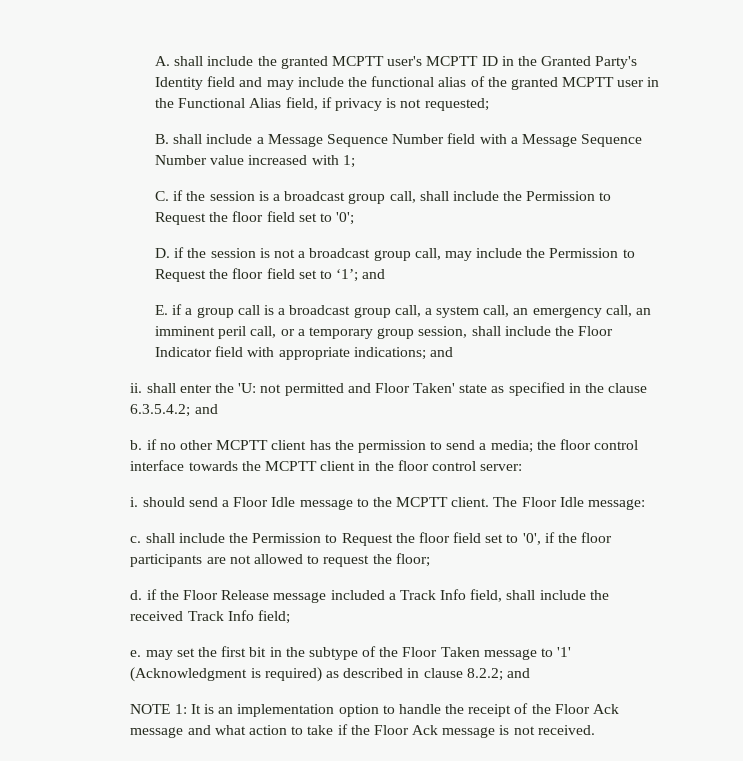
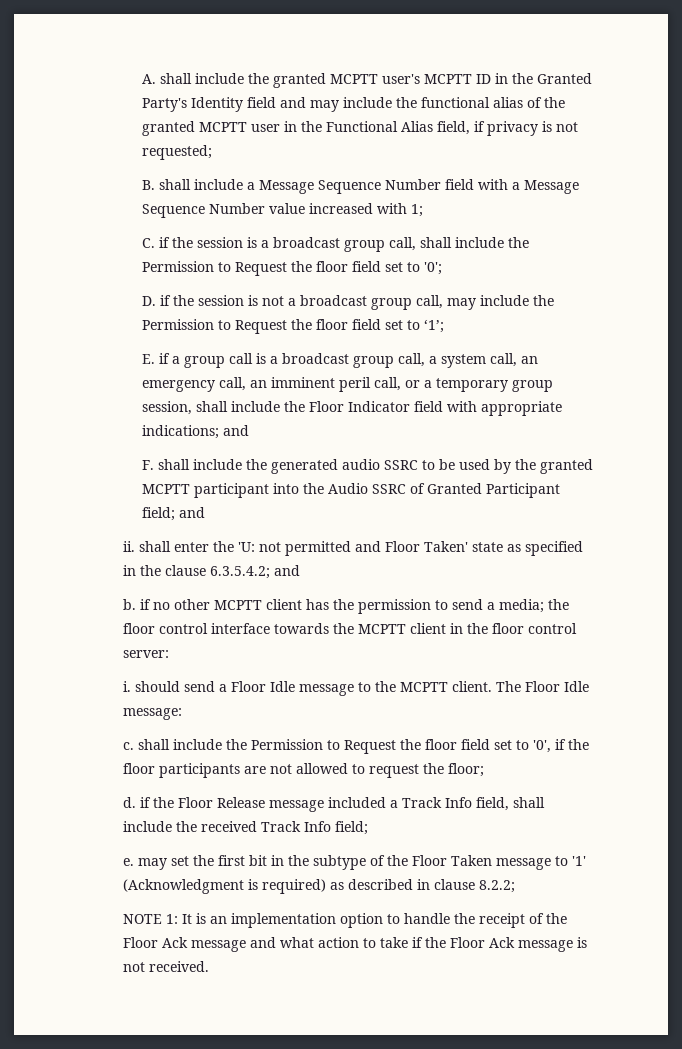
[362,269,386,279] and -> (445, 326) none
(454, 352) none -> [142,459,594,474] [142,483,561,498] [142,507,206,521] // F. shall include the generated audio SSRC to be used by the granted MCPTT participant into the Audio SSRC of Granted Participant field; and
[506,668,530,678] and -> (516, 886) none

